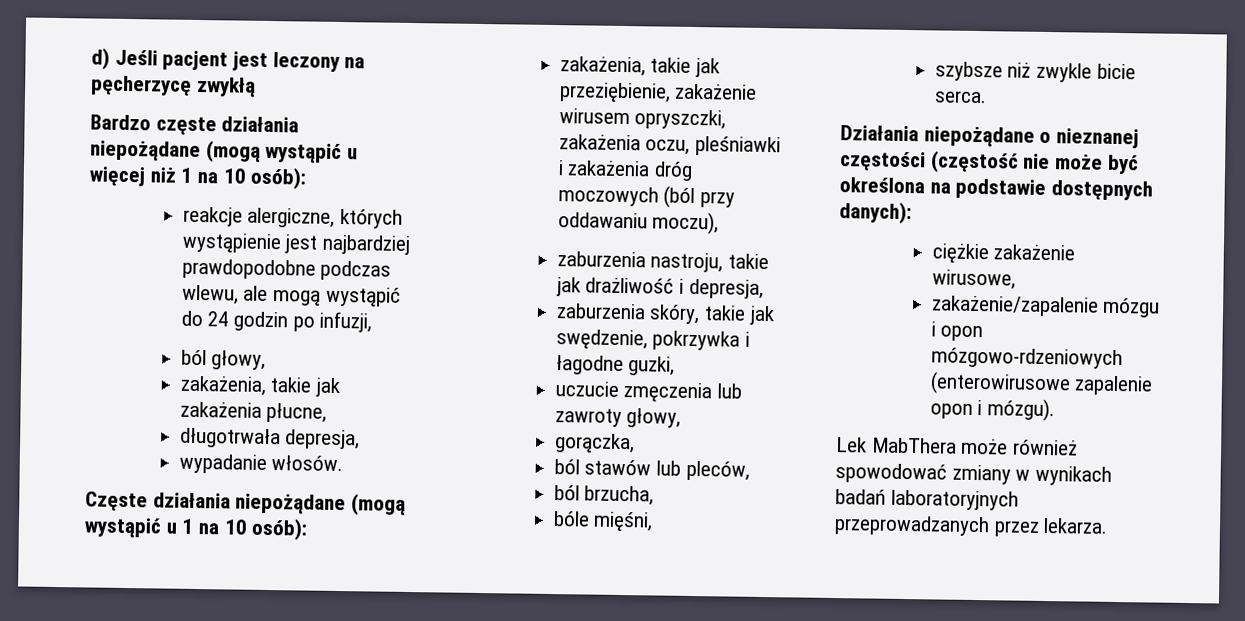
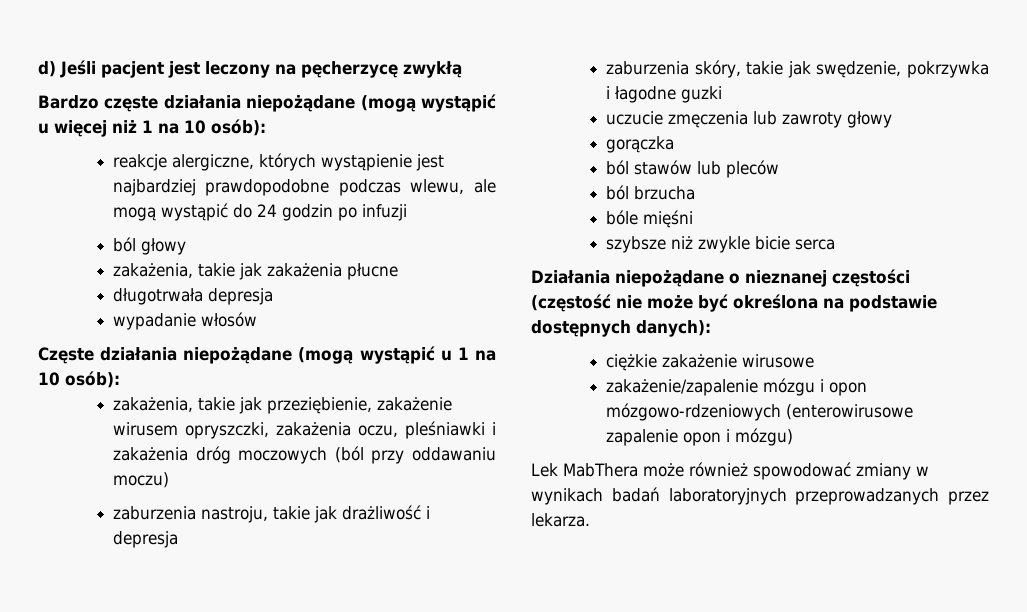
[319,311,373,333] [180,349,267,370] infuzji, // ból głowy, -> [361,204,407,221] [112,237,186,255] infuzji // ból głowy
[266,402,328,423] płucne, -> [346,263,398,280] płucne
[285,429,361,450] depresja, -> [207,288,273,305] depresja
[271,455,344,472] włosów. -> [200,312,257,327] włosów
[652,211,720,235] moczu), -> [112,472,169,488] moczu)
[688,278,764,299] depresja, -> [112,531,178,548] depresja
[628,356,676,376] guzki, -> [680,86,722,103] guzki
[626,408,682,428] [553,433,635,454] głowy, // gorączka, -> [846,111,892,128] [605,136,674,153] głowy // gorączka
[685,460,750,481] [553,485,655,506] pleców, // ból brzucha, -> [725,160,779,178] [605,185,695,200] pleców // ból brzucha
[593,511,654,532] mięśni, -> [642,210,693,228] mięśni
[933,90,987,104] serca. -> [794,239,835,250] serca
[931,269,1016,290] wirusowe, -> [741,354,814,368] wirusowe
[987,398,1056,422] mózgu). -> [734,428,793,446] mózgu)

